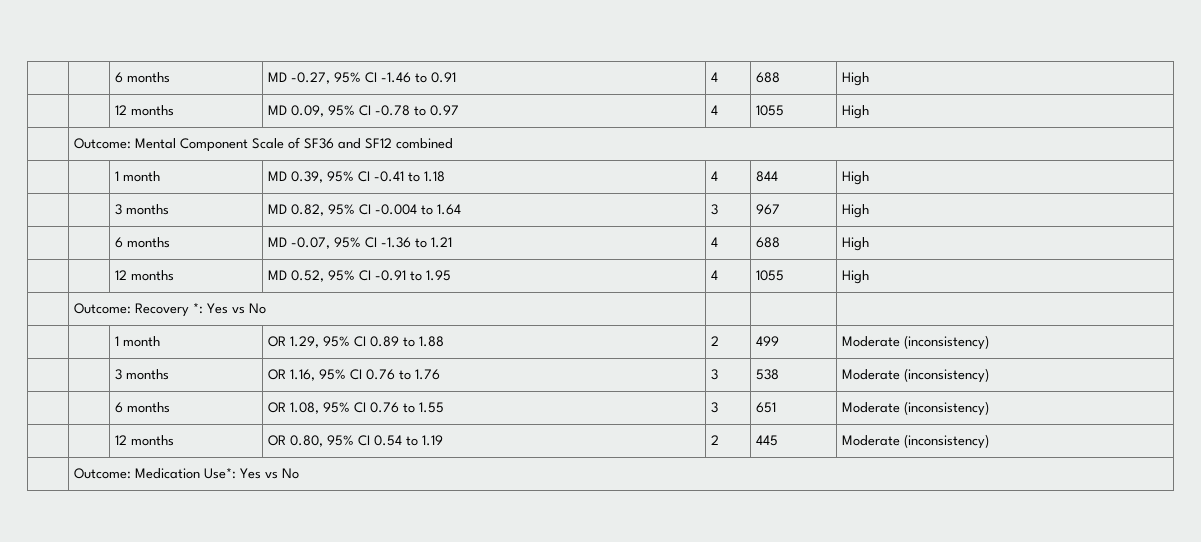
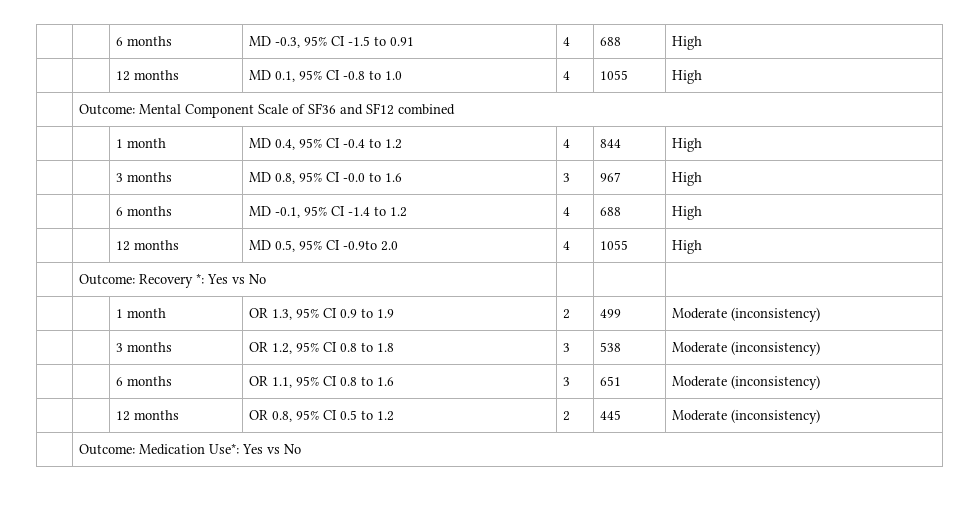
[115,72,171,83] [268,72,412,84] | | 6 months | MD -0.27, 95% CI -1.46 -> [115,36,172,46] [248,36,370,48] | | 6 months | MD -0.3, 95% CI -1.5
[291,105,460,117] 0.09, 95% CI -0.78 to 0.97 -> [274,70,402,82] 0.1, 95% CI -0.8 to 1.0
[291,171,446,183] 0.39, 95% CI -0.41 to 1.18 -> [274,138,402,150] 0.4, 95% CI -0.4 to 1.2
[291,204,462,216] 0.82, 95% CI -0.004 to 1.64 -> [274,172,402,184] 0.8, 95% CI -0.0 to 1.6
[291,237,453,249] [711,237,719,247] [756,237,781,248] [842,237,870,251] [115,270,175,281] [268,270,452,282] -0.07, 95% CI -1.36 to 1.21 | 4 | 688 | High // | | 12 months | MD 0.52, 95% CI -0.91 to 1.95 -> [274,206,407,218] [562,207,570,216] [599,207,621,216] [671,206,702,220] [115,240,179,251] [248,240,398,252] -0.1, 95% CI -1.4 to 1.2 | 4 | 688 | High // | | 12 months | MD 0.5, 95% CI -0.9to 2.0
[290,336,445,348] 1.29, 95% CI 0.89 to 1.88 -> [271,308,394,320] 1.3, 95% CI 0.9 to 1.9
[290,369,441,381] 1.16, 95% CI 0.76 to 1.76 -> [271,342,394,354] 1.2, 95% CI 0.8 to 1.8
[290,402,445,414] 1.08, 95% CI 0.76 to 1.55 -> [271,376,394,388] 1.1, 95% CI 0.8 to 1.6
[290,435,444,447] 0.80, 95% CI 0.54 to 1.19 -> [271,410,394,422] 0.8, 95% CI 0.5 to 1.2

